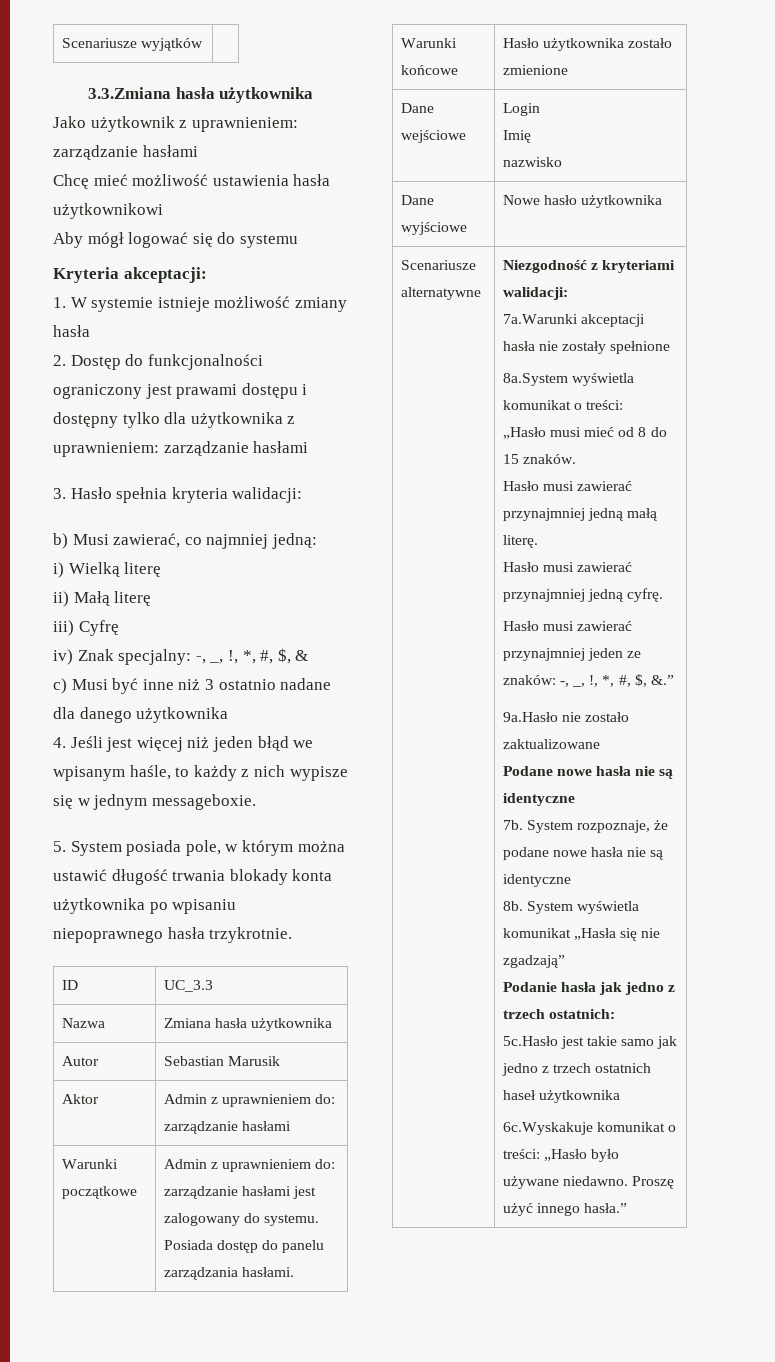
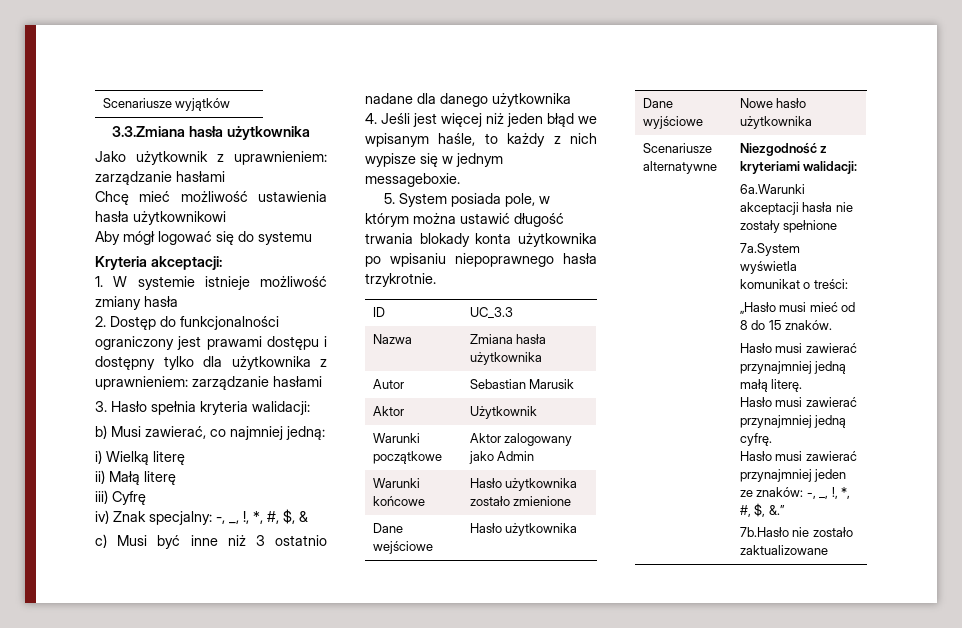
[163,1094,336,1107] [163,1121,291,1134] [61,1159,118,1169] [61,1186,137,1199] [163,1159,336,1172] [163,1186,317,1199] [163,1213,320,1226] [163,1240,325,1253] [163,1267,294,1280] Admin z uprawnieniem do: zarządzanie hasłami // Warunki początkowe | Admin z uprawnieniem do: zarządzanie hasłami jest zalogowany do systemu. Posiada dostęp do panelu zarządzania hasłami. -> [469,406,537,419] [372,433,420,443] [372,451,442,464] [469,433,573,446] [468,451,535,464] Użytkownik // Warunki początkowe | Aktor zalogowany jako Admin
[502,103,540,116] [502,130,531,143] [502,157,562,167] Login // Imię // nazwisko -> [469,523,578,536] Hasło użytkownika
[502,314,578,324] 7a.Warunki -> [739,184,805,194] 6a.Warunki
[502,373,568,386] 8a.System -> [739,243,800,256] 7a.System
[502,712,558,722] 9a.Hasło -> [739,527,789,537] 7b.Hasło
[502,766,674,779] [502,793,575,806] [502,820,669,833] [502,847,665,860] [502,874,571,887] [502,901,640,914] [502,928,661,941] [502,955,565,968] [502,982,676,995] [502,1009,615,1019] [502,1036,678,1049] [501,1063,652,1076] [502,1090,620,1103] [502,1122,677,1135] [502,1149,620,1162] [502,1176,675,1189] [502,1203,628,1216] // Podane nowe hasła nie są identyczne // 7b. System rozpoznaje, że podane nowe hasła nie są identyczne // 8b. System wyświetla komunikat „Hasła się nie zgadzają” // Podanie hasła jak jedno z trzech ostatnich: // 5c.Hasło jest takie samo jak jedno z trzech ostatnich haseł użytkownika // 6c.Wyskakuje komunikat o treści: „Hasło było używane niedawno. Proszę użyć innego hasła.” -> (828, 550) none

